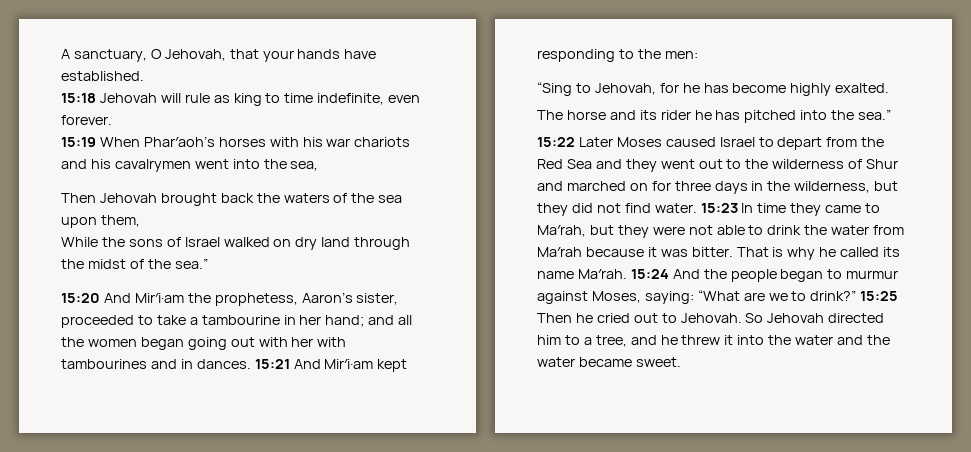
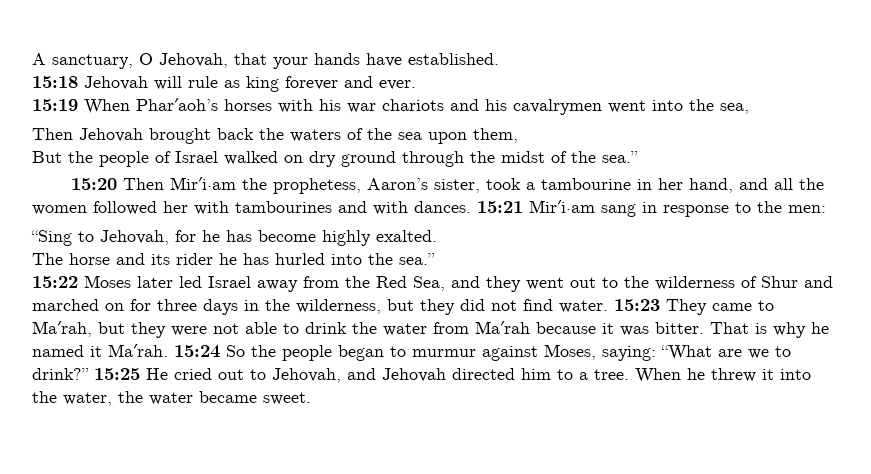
[265,93,421,105] [61,115,112,125] to time indefinite, even forever. -> [285,76,416,90] forever and ever.
[61,237,163,247] While the sons -> [32,151,149,167] But the people
[321,237,351,247] land -> [341,151,396,167] ground
[103,293,131,303] And -> [122,178,164,190] Then
[61,315,186,328] proceeded to take -> [485,178,521,190] took
[325,315,365,327] hand; -> [688,178,733,193] hand,
[140,337,288,350] began going out with -> [93,201,157,215] followed
[180,359,193,369] in -> [373,201,408,215] with
[293,359,408,372] [537,49,615,62] And Mir′i·am kept responding -> [529,200,729,217] Mir′i·am sang in response
[744,110,797,123] pitched -> [275,253,325,265] hurled
[578,137,823,150] Later Moses caused Israel to depart -> [84,275,298,292] Moses later led Israel away
[566,159,592,169] Sea -> [413,276,445,291] Sea,
[741,203,822,216] In time they -> [666,299,707,315] They
[840,247,901,257] [537,271,574,279] called its name -> [32,345,102,357] named it
[672,269,700,279] And -> [226,345,245,357] So
[537,313,593,323] Then he -> [146,368,168,380] He
[680,313,764,323] Jehovah. So -> [272,368,376,383] Jehovah, and
[595,335,657,347] tree, and -> [594,368,681,383] tree. When
[795,335,864,345] water and -> [63,392,112,406] water,

